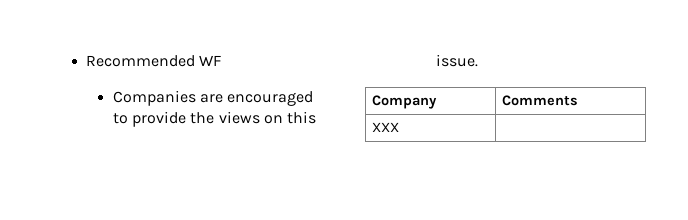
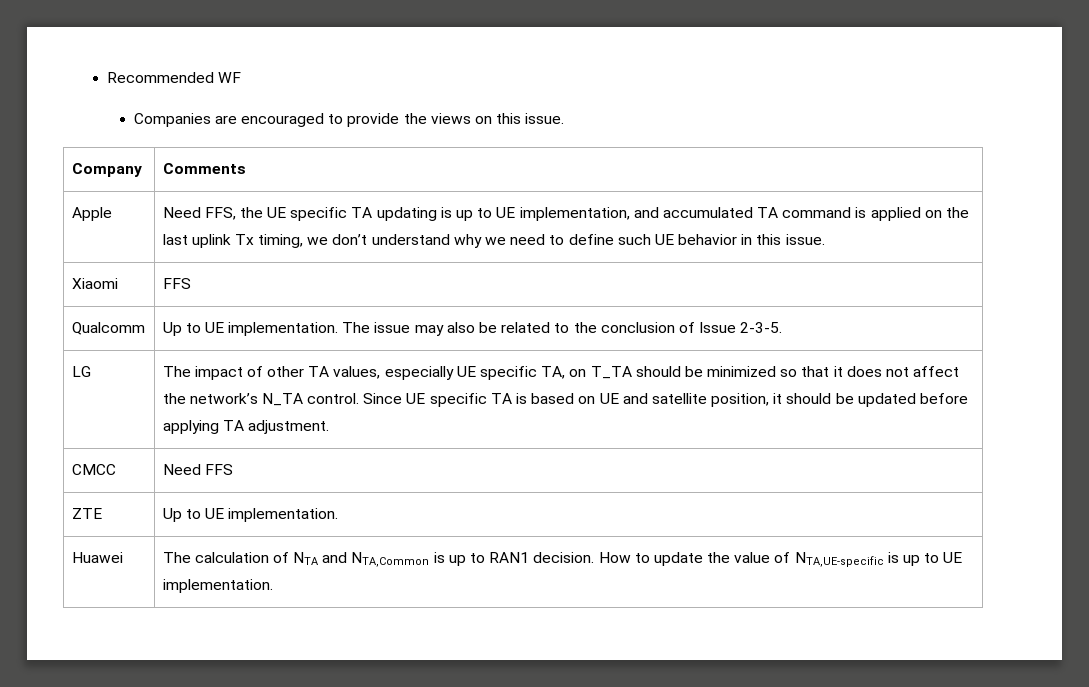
[371,122,399,132] XXX | -> [71,207,112,221] [162,207,970,221] [162,234,825,248] [71,278,118,289] [162,278,191,289] [71,322,145,335] [162,322,783,336] [71,366,91,377] [162,366,960,380] [162,393,969,407] [162,420,329,434] [71,464,116,475] [162,464,233,475] [71,508,102,519] [162,508,339,522] [71,552,123,563] [162,552,963,567] [162,579,273,593] Apple | Need FFS, the UE specific TA updating is up to UE implementation, and accumulated TA command is applied on the last uplink Tx timing, we don’t understand why we need to define such UE behavior in this issue. // Xiaomi | FFS // Qualcomm | Up to UE implementation. The issue may also be related to the conclusion of Issue 2-3-5. // LG | The impact of other TA values, especially UE specific TA, on T_TA should be minimized so that it does not affect the network’s N_TA control. Since UE specific TA is based on UE and satellite position, it should be updated before applying TA adjustment. // CMCC | Need FFS // ZTE | Up to UE implementation. // Huawei | The calculation of NTA and NTA,Common is up to RAN1 decision. How to update the value of NTA,UE-specific is up to UE implementation.

